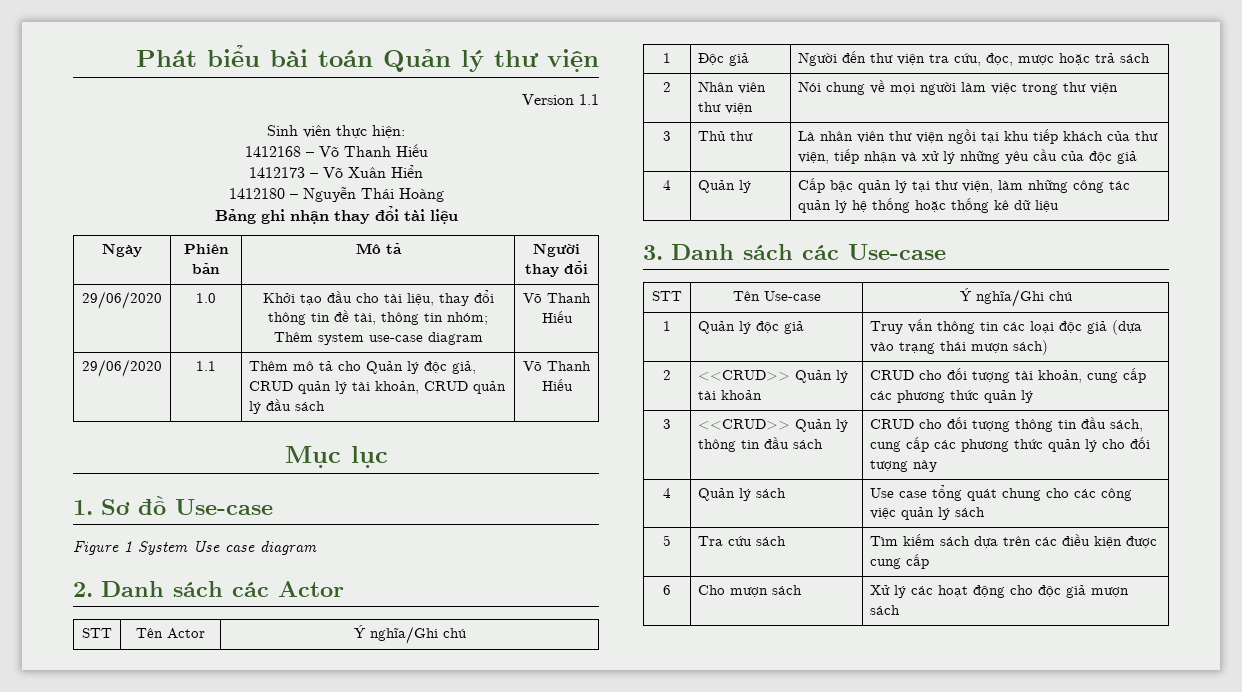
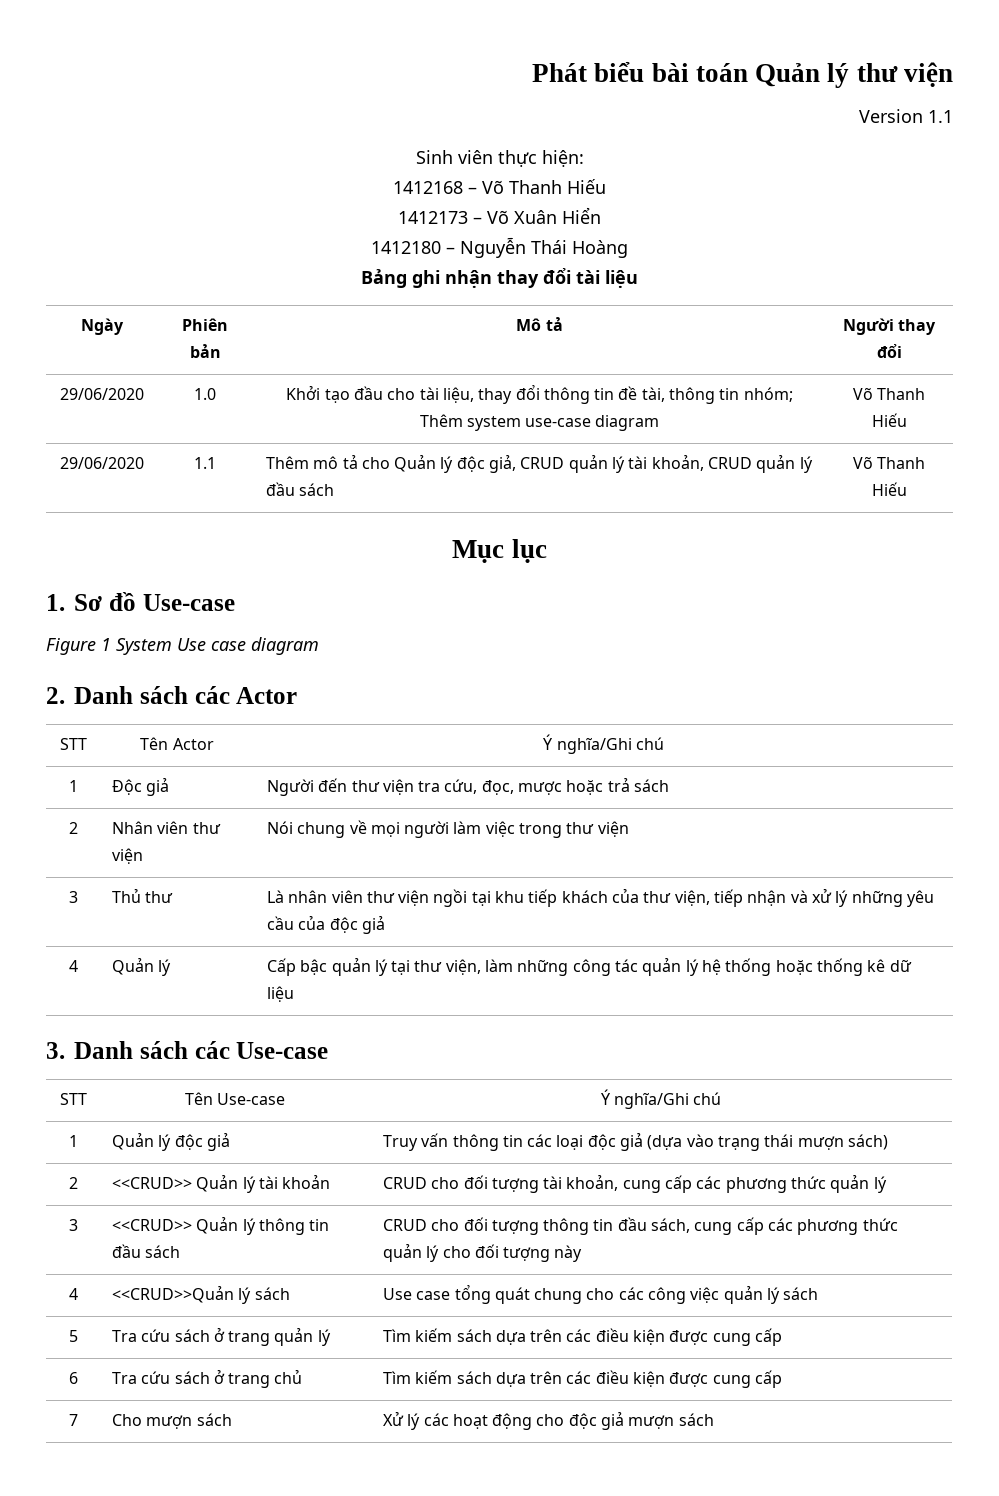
[698,488,736,501] Quản -> [111,1285,234,1303] <<CRUD>>Quản
(787, 541) none -> [213,1327,331,1346] ở trang quản lý
(671, 590) none -> [111,1369,303,1388] [382,1370,783,1388] [68,1414,78,1426] | Tra cứu sách ở trang chủ | Tìm kiếm sách dựa trên các điều kiện được cung cấp // 7

